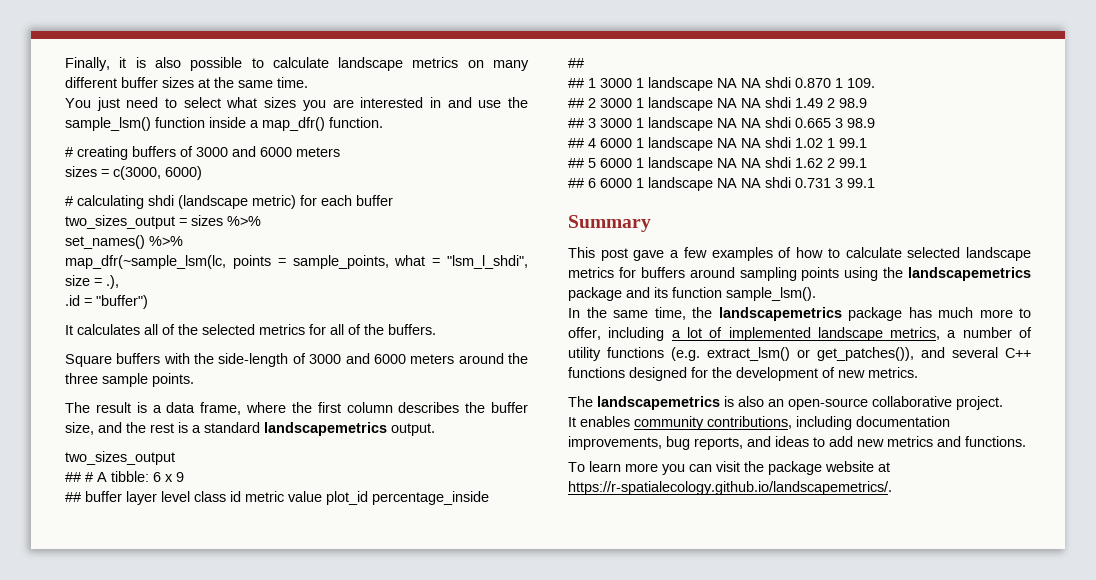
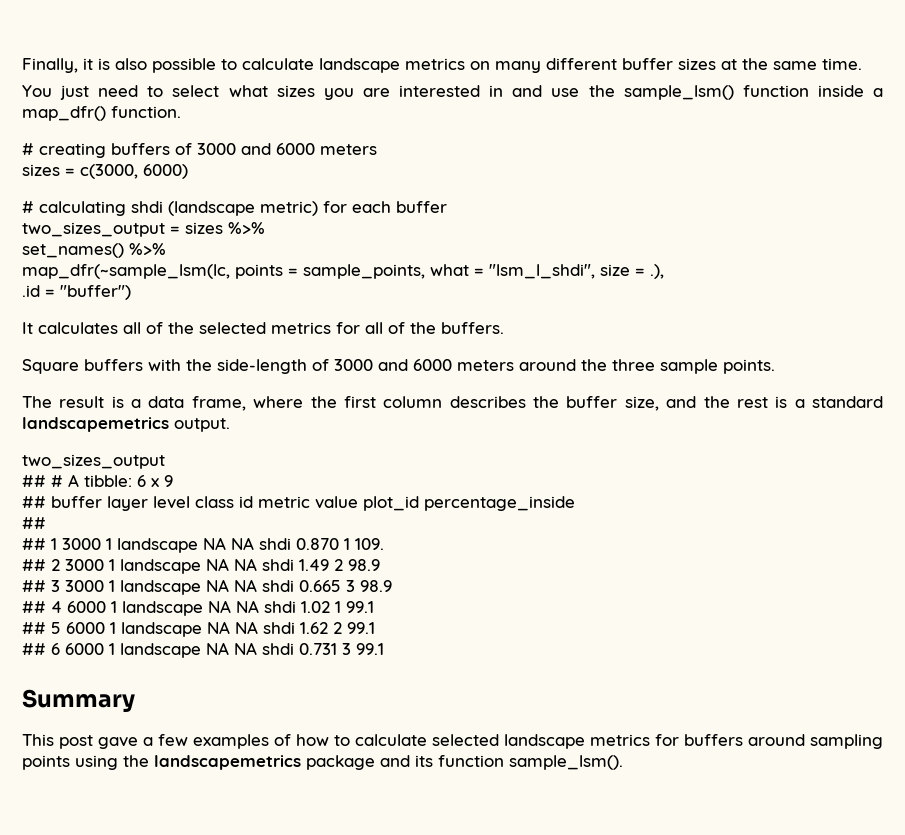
[568,307,1031,321] [568,327,1032,341] [568,347,1031,361] [568,367,918,381] [568,396,1003,410] [568,416,950,430] [568,436,1026,450] [568,461,890,475] [568,481,892,495] // In the same time, the landscapemetrics package has much more to offer, including a lot of implemented landscape metrics, a number of utility functions (e.g. extract_lsm() or get_patches()), and several C++ functions designed for the development of new metrics. // The landscapemetrics is also an open-source collaborative project. // It enables community contributions, including documentation improvements, bug reports, and ideas to add new metrics and functions. // To learn more you can visit the package website at https://r-spatialecology.github.io/landscapemetrics/. -> (623, 762) none

